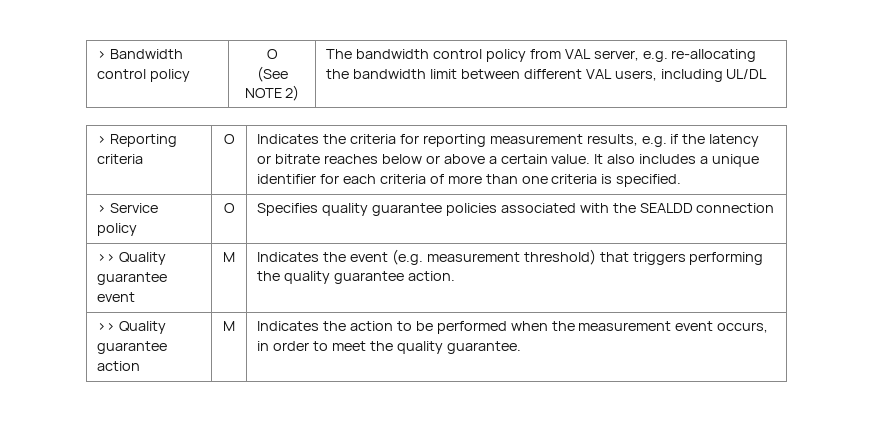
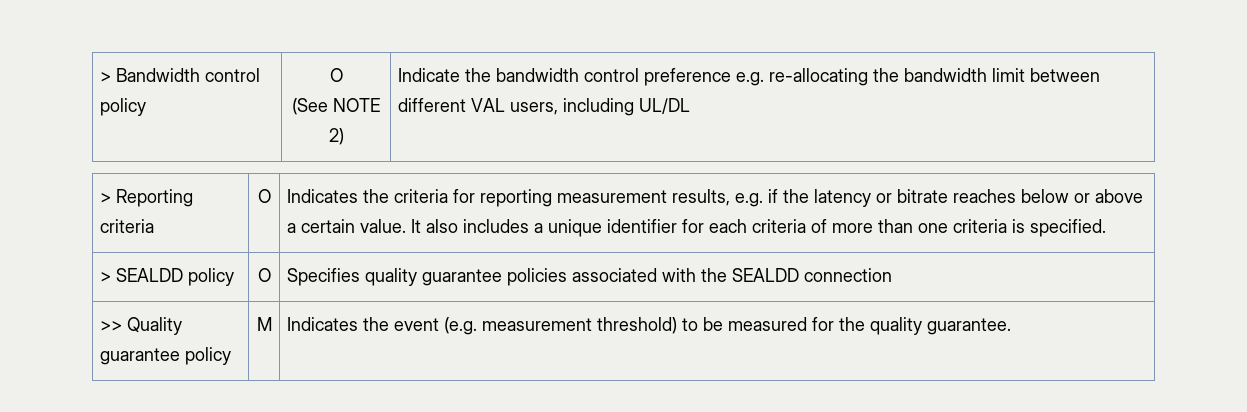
[326,49,639,62] The bandwidth control policy from VAL server, -> [397,68,731,86] Indicate the bandwidth control preference
[110,203,159,213] Service -> [115,268,183,282] SEALDD
[97,292,136,302] event -> [184,347,231,365] policy
[599,252,764,265] [257,271,455,284] [97,321,167,334] [97,341,168,354] [97,361,141,371] [223,321,235,331] [257,321,769,334] [257,341,366,351] that triggers performing the quality guarantee action. // >> Quality guarantee action | M | Indicates the action to be performed when the measurement event occurs, in order to meet -> [681,317,834,331] to be measured for

